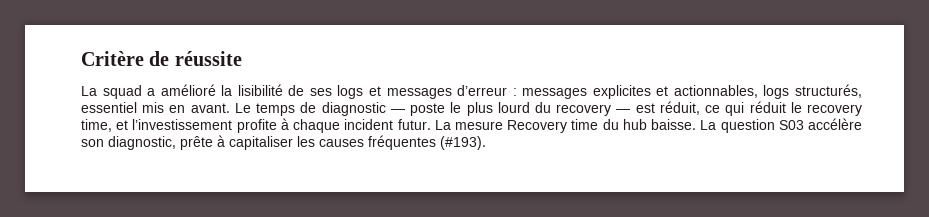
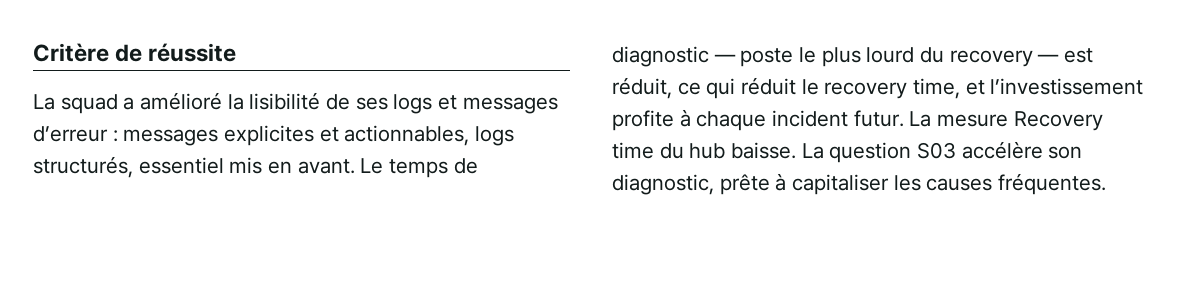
[368,135,486,150] fréquentes (#193). -> [998,173,1107,195] fréquentes.

